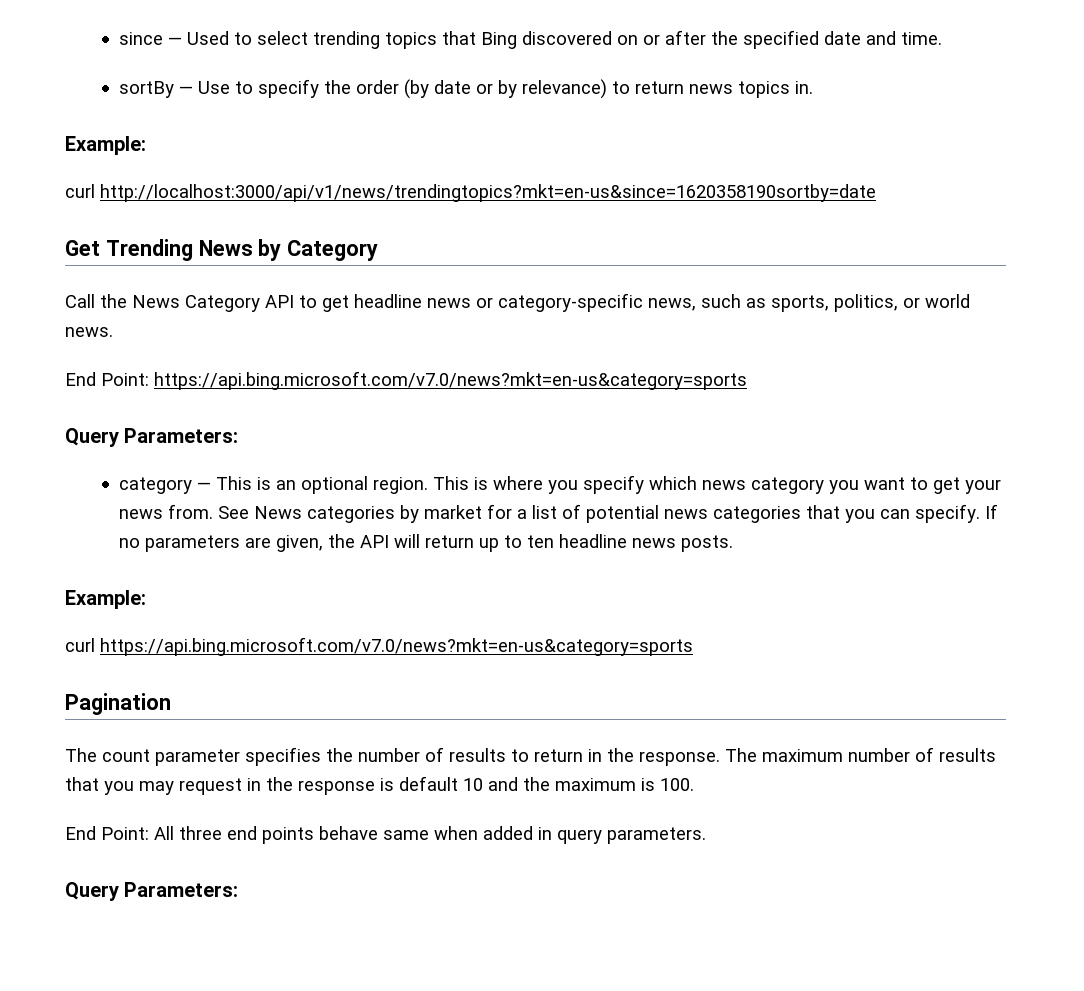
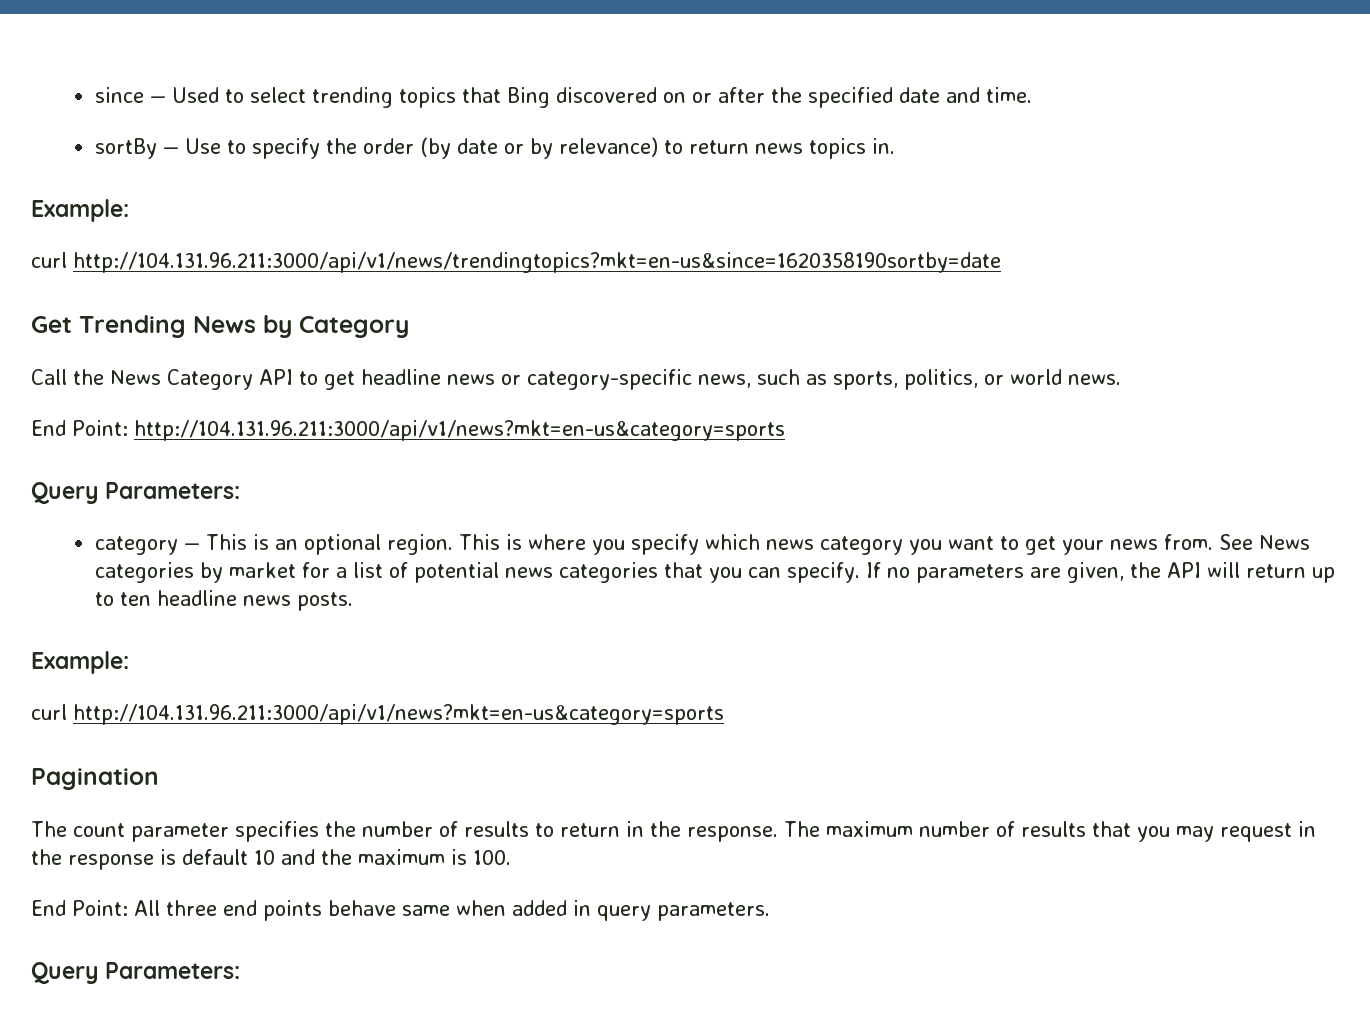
[100,184,876,202] http://localhost:3000/api/v1/news/trendingtopics?mkt=en-us&since=1620358190sortby=date -> [73,252,1001,273] http://104.131.96.211:3000/api/v1/news/trendingtopics?mkt=en-us&since=1620358190sortby=date
[154,371,747,390] https://api.bing.microsoft.com/v7.0/news?mkt=en-us&category=sports -> [134,420,785,441] http://104.131.96.211:3000/api/v1/news?mkt=en-us&category=sports
[100,637,693,656] https://api.bing.microsoft.com/v7.0/news?mkt=en-us&category=sports -> [73,704,724,725] http://104.131.96.211:3000/api/v1/news?mkt=en-us&category=sports

